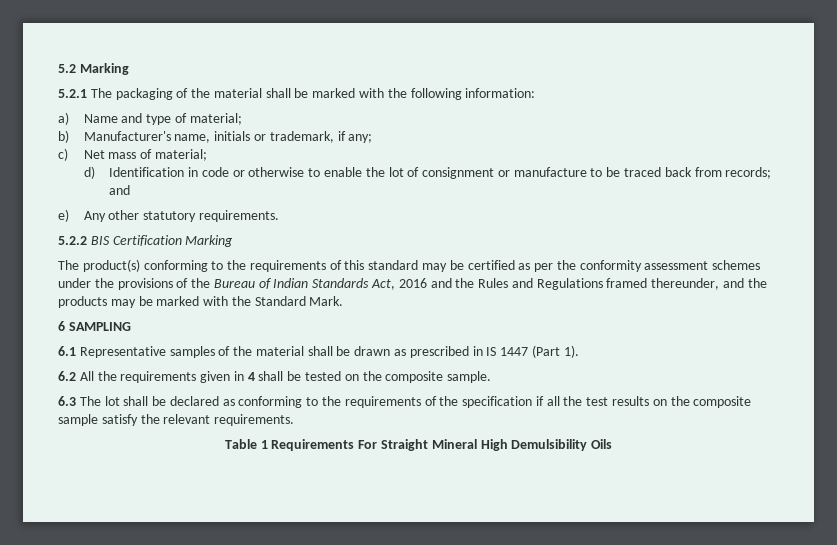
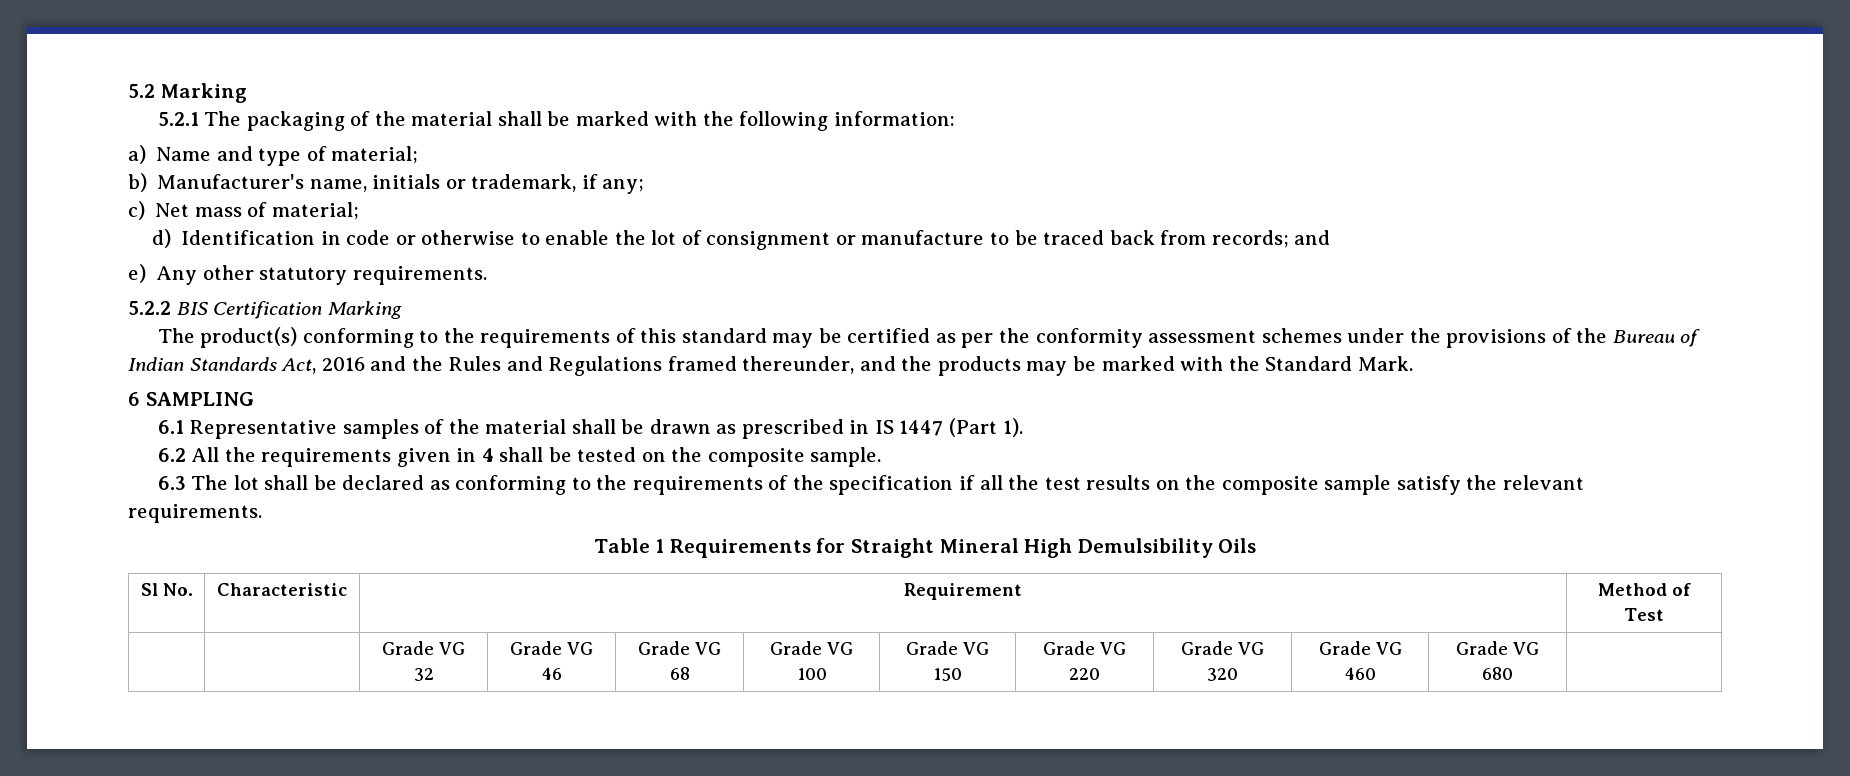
[358,440,378,449] For -> [816,538,846,553] for
(613, 444) none -> [140,583,193,596] [217,583,347,596] [904,583,1022,600] [1598,583,1691,596] [1624,608,1665,621] [382,641,465,655] [413,668,434,681] [510,641,593,655] [541,667,562,680] [638,641,721,655] [669,667,690,680] [770,641,853,655] [796,668,827,680] [906,641,989,655] [933,668,962,681] [1043,641,1126,655] [1069,668,1100,680] [1181,641,1264,655] [1207,668,1238,681] [1318,641,1402,655] [1344,667,1376,680] [1456,641,1539,655] [1482,667,1513,680] // Sl No. | Characteristic | Requirement | Method of Test // | | Grade VG 32 | Grade VG 46 | Grade VG 68 | Grade VG 100 | Grade VG 150 | Grade VG 220 | Grade VG 320 | Grade VG 460 | Grade VG 680 |

